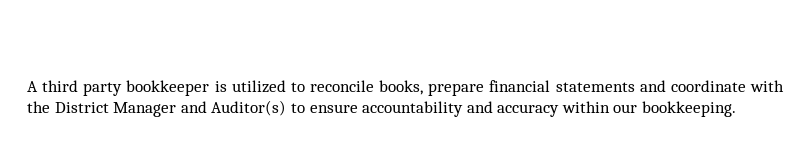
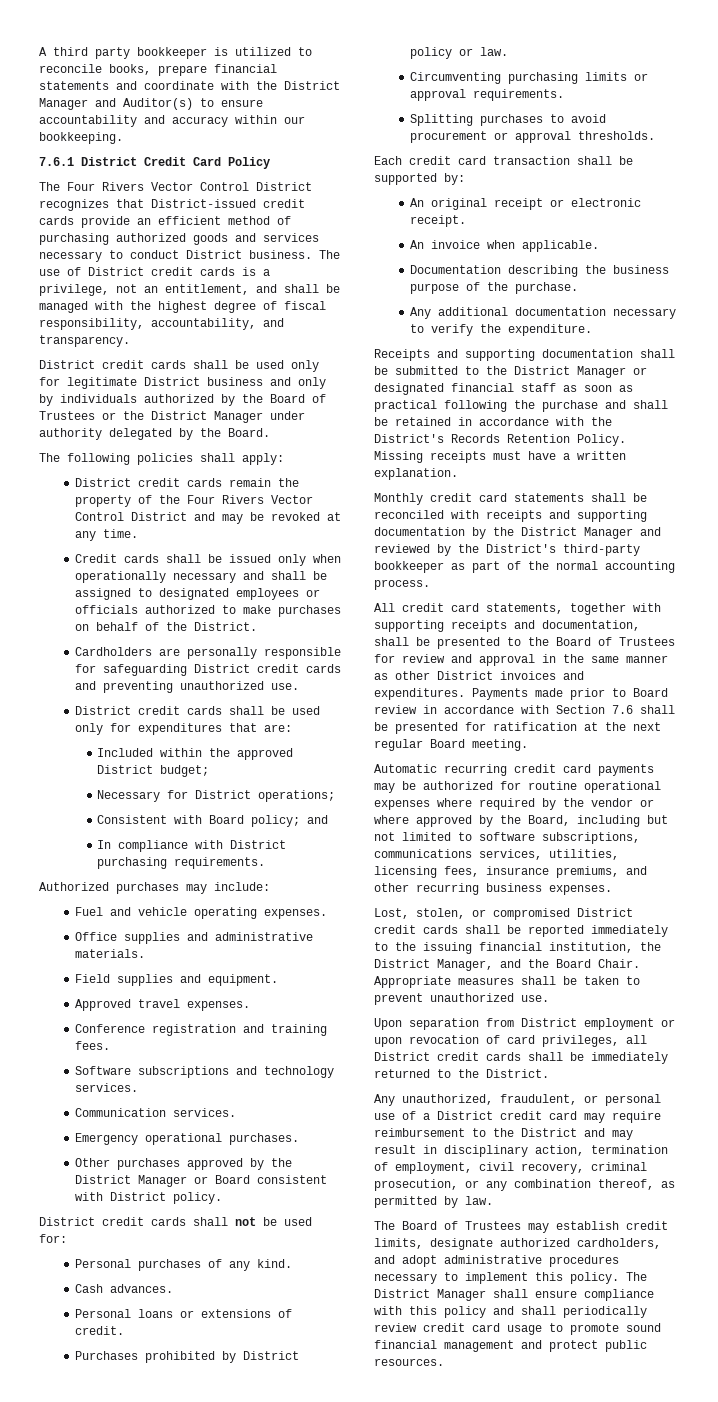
(737, 109) none -> [39,157,270,169] [39,182,312,191] [39,199,305,211] [39,216,291,228] [39,233,319,245] [39,250,340,262] [39,267,270,276] [39,284,340,296] [39,301,326,313] [39,318,284,330] [39,335,130,347] [39,360,319,372] [39,377,326,389] [39,394,326,406] [39,411,305,423] [39,428,270,440] [39,453,284,465] [74,478,299,487] [74,495,313,507] [74,512,341,524] [74,529,138,541] [74,554,341,566] [74,571,327,583] [74,588,320,600] [74,605,341,617] [74,622,257,631] [74,647,341,659] [74,664,341,676] [74,681,299,693] [74,706,320,715] [74,723,292,735] [97,748,294,760] [97,765,210,777] [97,790,336,802] [97,815,329,827] [97,840,287,852] [97,857,266,869] [39,882,270,894] [74,907,327,919] [74,932,313,944] [74,949,145,958] [74,974,278,986] [74,999,250,1011] [74,1024,327,1036] [74,1041,110,1050] [74,1066,334,1078] [74,1083,138,1092] [74,1108,236,1117] [74,1133,299,1145] [74,1158,292,1170] [74,1175,327,1187] [74,1192,222,1204] [39,1217,312,1226] [39,1234,67,1243] [74,1259,292,1271] [74,1284,173,1293] [74,1309,292,1318] [74,1326,124,1335] [74,1351,299,1363] [409,47,508,59] [409,72,648,84] [409,89,564,101] [409,114,606,126] [409,131,655,143] [374,156,633,165] [374,173,465,185] [409,198,641,210] [409,215,466,227] [409,240,599,252] [409,265,669,277] [409,282,578,294] [409,307,676,319] [409,324,592,336] [374,349,675,361] [374,366,647,378] [374,383,633,395] [374,400,668,412] [374,417,612,426] [374,434,626,446] [374,451,626,463] [374,468,458,480] [374,493,647,505] [374,510,647,522] [374,527,661,539] [374,544,640,556] [374,561,675,573] [374,579,430,590] [374,603,661,615] [374,620,640,632] [374,637,675,649] [374,654,668,666] [374,671,584,680] [374,688,668,700] [374,705,675,714] [374,722,661,734] [374,739,528,751] [374,764,654,776] [374,781,661,793] [374,798,654,810] [374,815,668,827] [374,832,640,844] [374,849,619,860] [374,866,647,878] [374,883,612,895] [374,908,633,920] [374,925,668,937] [374,942,661,954] [374,959,640,971] [374,976,640,988] [374,993,549,1005] [374,1018,675,1030] [374,1035,647,1047] [374,1052,668,1064] [374,1069,549,1078] [374,1094,661,1106] [374,1111,661,1123] [374,1128,633,1140] [374,1145,668,1157] [374,1162,647,1174] [374,1179,675,1191] [374,1196,493,1208] [374,1221,668,1233] [374,1238,661,1250] [374,1255,619,1267] [374,1272,647,1284] [374,1289,654,1301] [374,1306,647,1318] [374,1323,661,1335] [374,1340,647,1352] [374,1358,444,1366] // 7.6.1 District Credit Card Policy // The Four Rivers Vector Control District recognizes that District-issued credit cards provide an efficient method of purchasing authorized goods and services necessary to conduct District business. The use of District credit cards is a privilege, not an entitlement, and shall be managed with the highest degree of fiscal responsibility, accountability, and transparency. // District credit cards shall be used only for legitimate District business and only by individuals authorized by the Board of Trustees or the District Manager under authority delegated by the Board. // The following policies shall apply: // District credit cards remain the property of the Four Rivers Vector Control District and may be revoked at any time. // Credit cards shall be issued only when operationally necessary and shall be assigned to designated employees or officials authorized to make purchases on behalf of the District. // Cardholders are personally responsible for safeguarding District credit cards and preventing unauthorized use. // District credit cards shall be used only for expenditures that are: // Included within the approved District budget; // Necessary for District operations; // Consistent with Board policy; and // In compliance with District purchasing requirements. // Authorized purchases may include: // Fuel and vehicle operating expenses. // Office supplies and administrative materials. // Field supplies and equipment. // Approved travel expenses. // Conference registration and training fees. // Software subscriptions and technology services. // Communication services. // Emergency operational purchases. // Other purchases approved by the District Manager or Board consistent with District policy. // District credit cards shall not be used for: // Personal purchases of any kind. // Cash advances. // Personal loans or extensions of credit. // Purchases prohibited by District policy or law. // Circumventing purchasing limits or approval requirements. // Splitting purchases to avoid procurement or approval thresholds. // Each credit card transaction shall be supported by: // An original receipt or electronic receipt. // An invoice when applicable. // Documentation describing the business purpose of the purchase. // Any additional documentation necessary to verify the expenditure. // Receipts and supporting documentation shall be submitted to the District Manager or designated financial staff as soon as practical following the purchase and shall be retained in accordance with the District's Records Retention Policy. Missing receipts must have a written explanation. // Monthly credit card statements shall be reconciled with receipts and supporting documentation by the District Manager and reviewed by the District's third-party bookkeeper as part of the normal accounting process. // All credit card statements, together with supporting receipts and documentation, shall be presented to the Board of Trustees for review and approval in the same manner as other District invoices and expenditures. Payments made prior to Board review in accordance with Section 7.6 shall be presented for ratification at the next regular Board meeting. // Automatic recurring credit card payments may be authorized for routine operational expenses where required by the vendor or where approved by the Board, including but not limited to software subscriptions, communications services, utilities, licensing fees, insurance premiums, and other recurring business expenses. // Lost, stolen, or compromised District credit cards shall be reported immediately to the issuing financial institution, the District Manager, and the Board Chair. Appropriate measures shall be taken to prevent unauthorized use. // Upon separation from District employment or upon revocation of card privileges, all District credit cards shall be immediately returned to the District. // Any unauthorized, fraudulent, or personal use of a District credit card may require reimbursement to the District and may result in disciplinary action, termination of employment, civil recovery, criminal prosecution, or any combination thereof, as permitted by law. // The Board of Trustees may establish credit limits, designate authorized cardholders, and adopt administrative procedures necessary to implement this policy. The District Manager shall ensure compliance with this policy and shall periodically review credit card usage to promote sound financial management and protect public resources.

